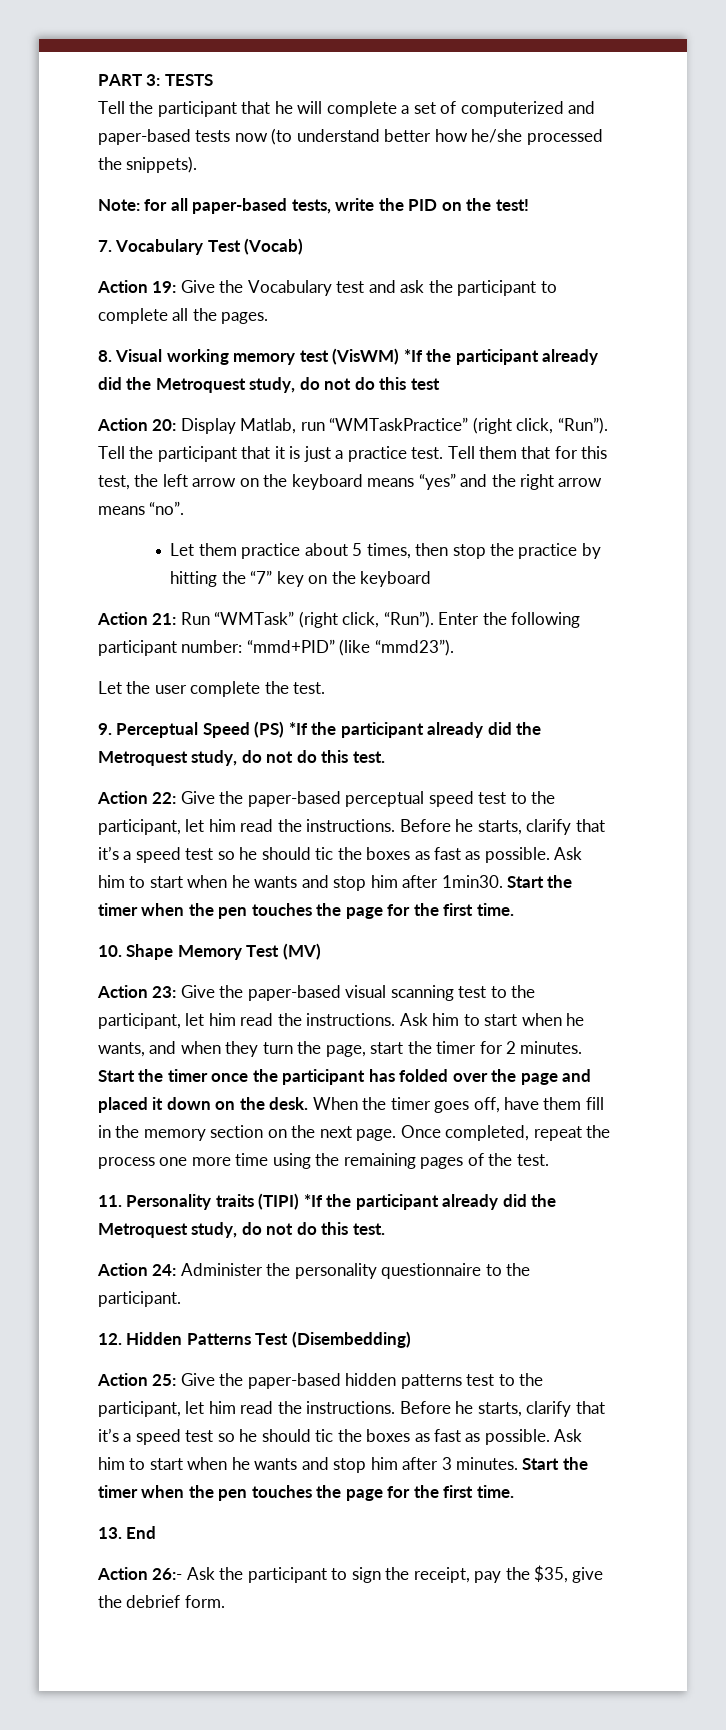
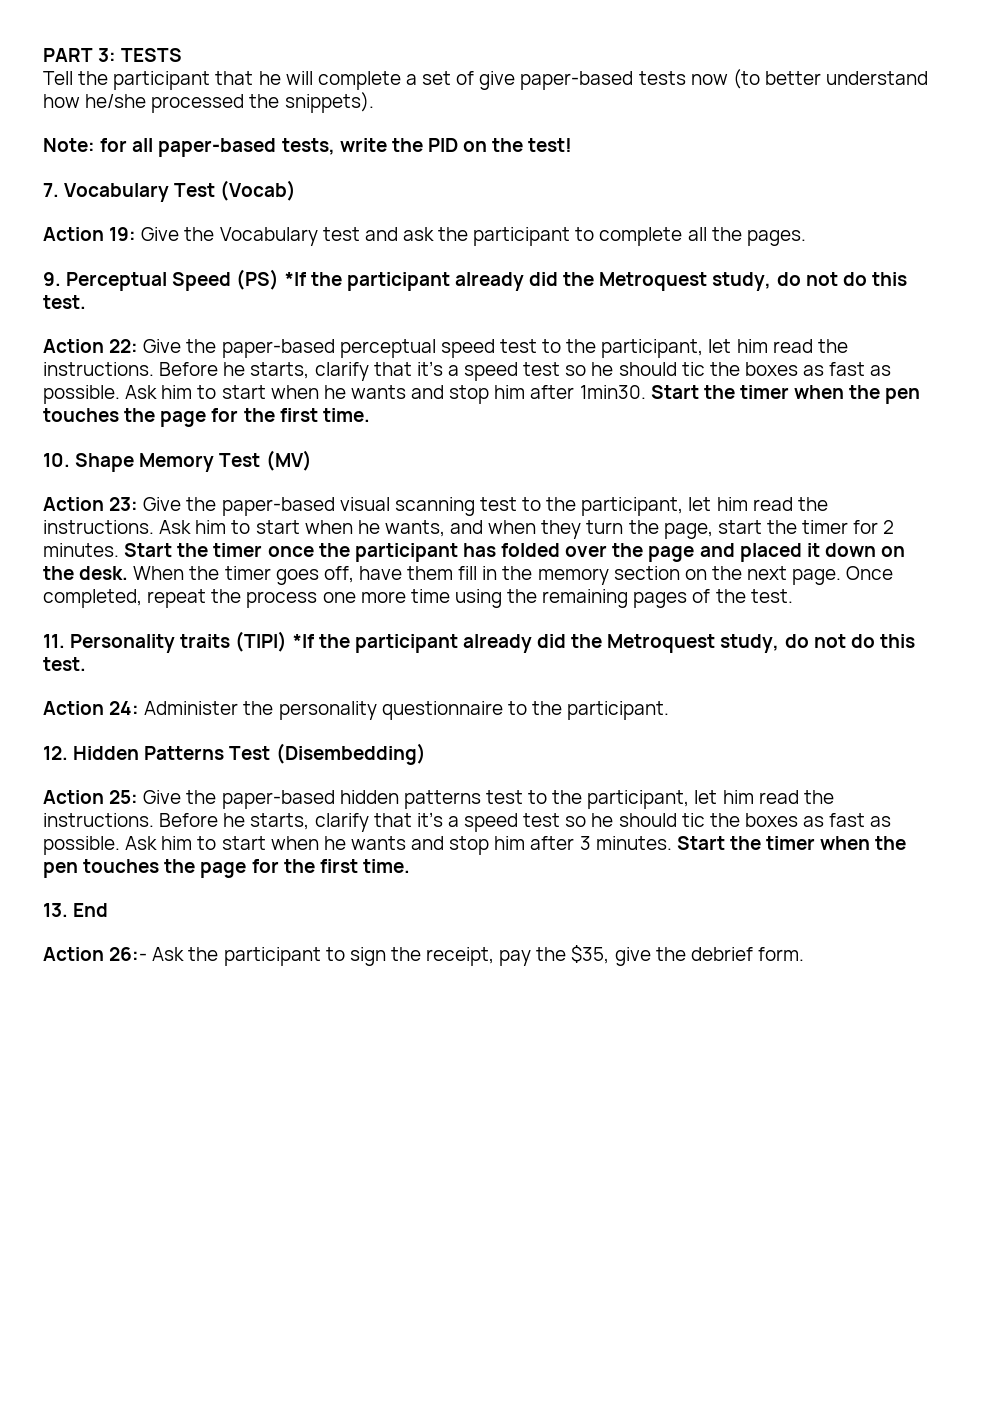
[460,101,596,117] computerized and -> [479,71,516,90] give
[296,129,432,142] understand better -> [764,71,929,85] better understand
[98,348,599,365] [98,377,440,393] [97,417,608,434] [98,446,608,462] [98,473,603,490] [98,501,185,515] [170,543,601,559] [170,570,432,587] [97,611,581,628] [98,639,454,656] [98,681,326,697] // 8. Visual working memory test (VisWM) *If the participant already did the Metroquest study, do not do this test // Action 20: Display Matlab, run “WMTaskPractice” (right click, “Run”). Tell the participant that it is just a practice test. Tell them that for this test, the left arrow on the keyboard means “yes” and the right arrow means “no”. // Let them practice about 5 times, then stop the practice by hitting the “7” key on the keyboard // Action 21: Run “WMTask” (right click, “Run”). Enter the following participant number: “mmd+PID” (like “mmd23”). // Let the user complete the test. -> (806, 238) none

